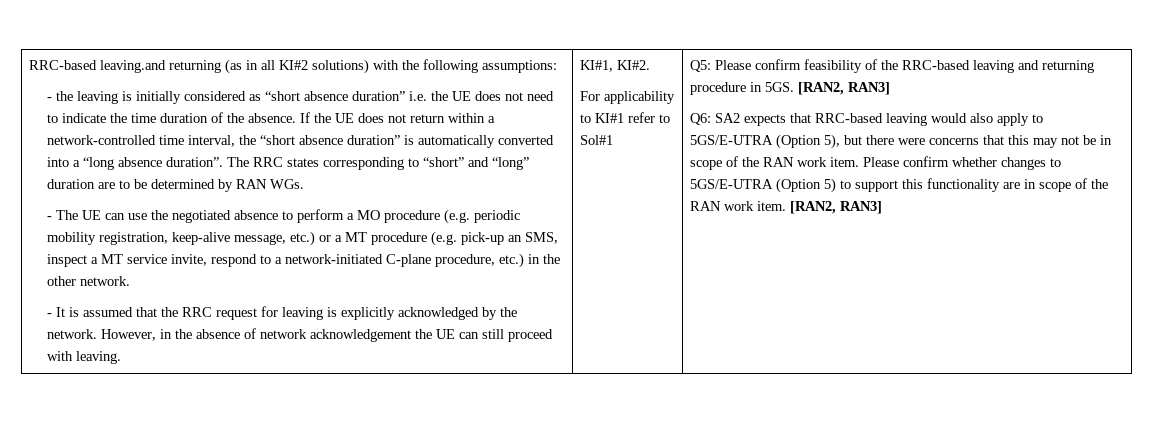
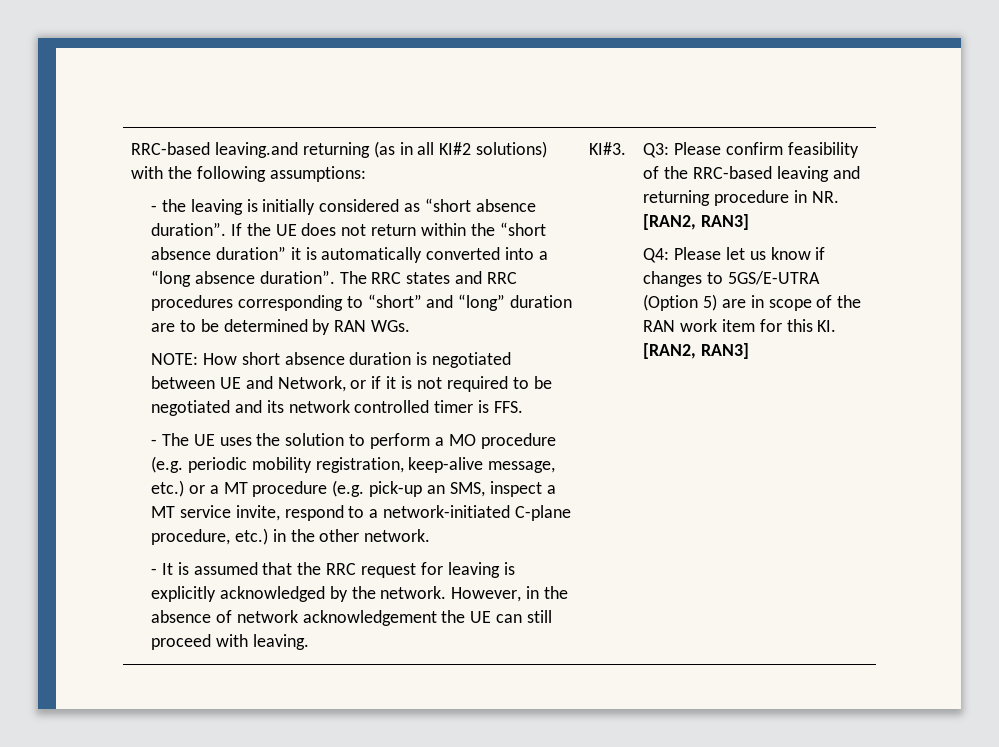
[351,91,554,101] [46,112,296,123] duration” i.e. the UE does not need to indicate the time duration of the absence. -> [151,222,227,236] duration”.
[487,116,495,123] [46,135,235,147] a network-controlled time interval, -> (467, 229) none
(400, 140) none -> [290,247,301,260] it
(319, 162) none -> [455,271,518,284] [151,295,234,311] and RRC procedures
[46,210,278,223] - The UE can use the negotiated absence -> [151,352,512,368] [151,376,552,392] [151,400,524,416] [151,433,345,446] NOTE: How short absence duration is negotiated between UE and Network, or if it is not required to be negotiated and its network controlled timer is FFS. // - The UE uses the solution
[579,60,650,72] [579,91,675,104] [579,112,670,123] [579,135,613,145] [689,60,711,72] KI#1, KI#2. // For applicability to KI#1 refer to Sol#1 | Q5: -> [589,142,627,155] [643,143,670,158] KI#3. | Q3:
[764,82,794,92] 5GS. -> [811,191,839,203] NR.
[689,113,1043,126] [689,134,1112,149] [689,156,997,170] Q6: SA2 expects that RRC-based leaving would also apply to 5GS/E-UTRA (Option 5), but there were concerns that this may not be in scope of the RAN work item. Please confirm whether -> [643,247,826,263] Q4: Please let us know if
[839,178,1000,192] to support this functionality -> (718, 302) none
[756,201,786,211] item. -> [721,319,837,332] item for this KI.

